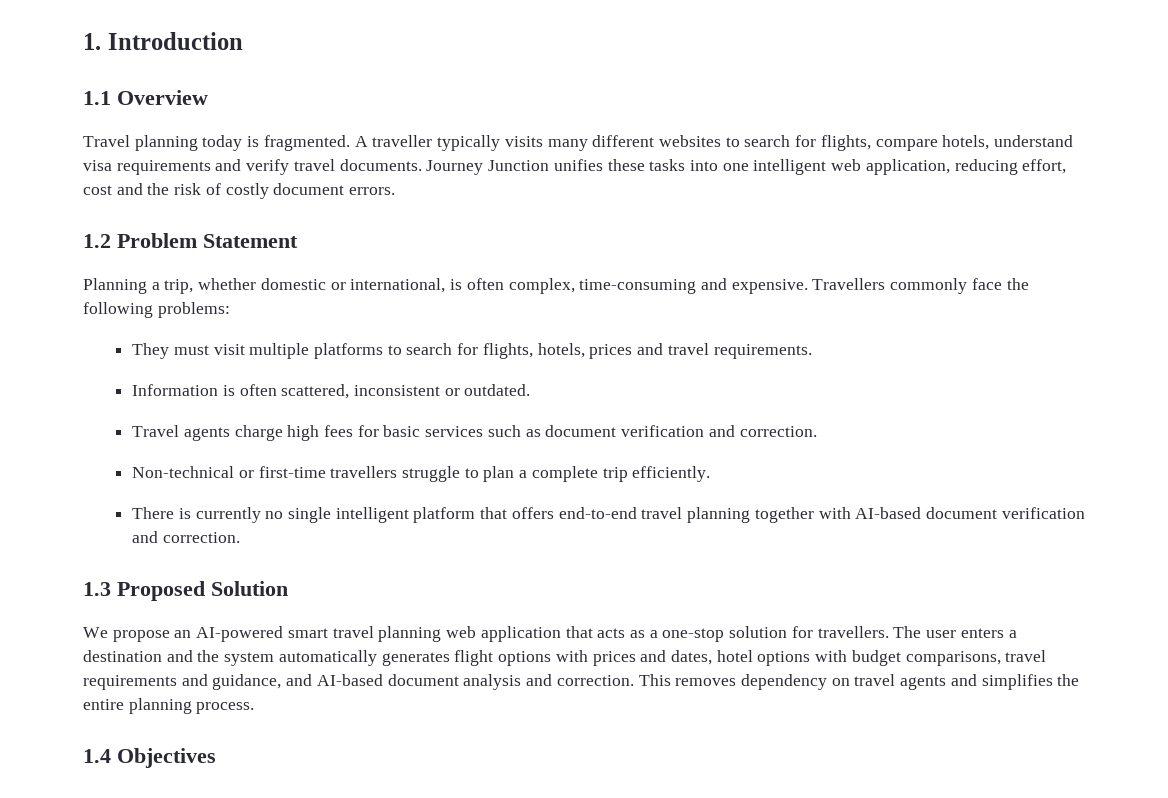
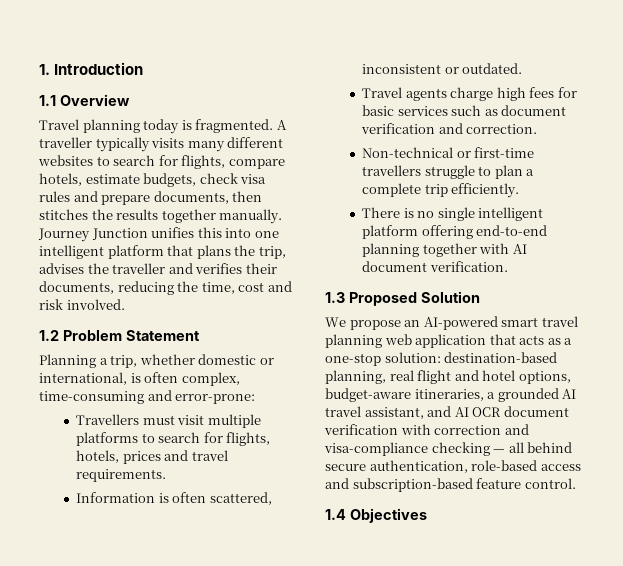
[994,135,1074,147] [83,159,422,175] understand visa requirements and verify travel documents. -> [85,173,267,187] [39,191,263,205] [39,209,283,224] estimate budgets, check visa rules and prepare documents, then stitches the results together manually.
[607,159,686,171] these tasks -> [197,227,222,238] this
[831,159,1067,175] [83,183,396,199] web application, reducing effort, cost and the risk of costly document errors. -> [107,245,286,259] [39,263,277,274] [39,281,292,295] [39,299,125,310] platform that plans the trip, advises the traveller and verifies their documents, reducing the time, cost and risk involved.
[731,278,1029,294] [83,302,230,318] [132,343,170,359] expensive. Travellers commonly face the following problems: // They -> [175,394,256,404] [76,414,140,425] error-prone: // Travellers
[195,507,261,523] currently -> (414, 213) none
[480,507,1085,523] [132,531,240,543] that offers end-to-end travel planning together with AI-based document verification and correction. -> [421,225,548,239] [362,243,527,257] [362,261,508,272] offering end-to-end planning together with AI document verification.
[729,626,1017,638] [83,650,1047,666] [83,674,1080,690] [83,698,255,714] solution for travellers. The user enters a destination and the system automatically generates flight options with prices and dates, hotel options with budget comparisons, travel requirements and guidance, and AI-based document analysis and correction. This removes dependency on travel agents and simplifies the entire planning process. -> [384,352,558,363] [325,370,571,384] [325,388,577,402] [325,406,569,419] [324,424,529,435] [324,442,573,456] [325,460,581,473] [325,478,576,492] solution: destination-based planning, real flight and hotel options, budget-aware itineraries, a grounded AI travel assistant, and AI OCR document verification with correction and visa-compliance checking — all behind secure authentication, role-based access and subscription-based feature control.

